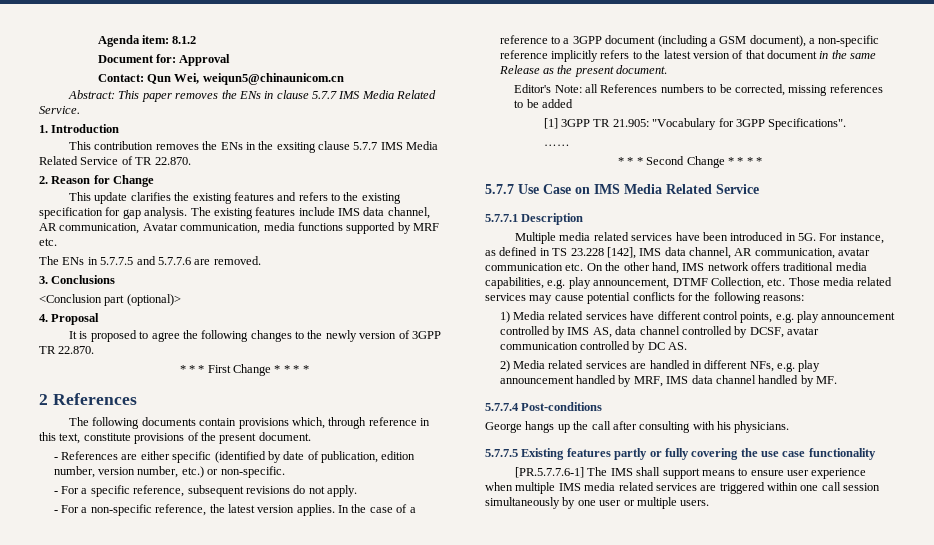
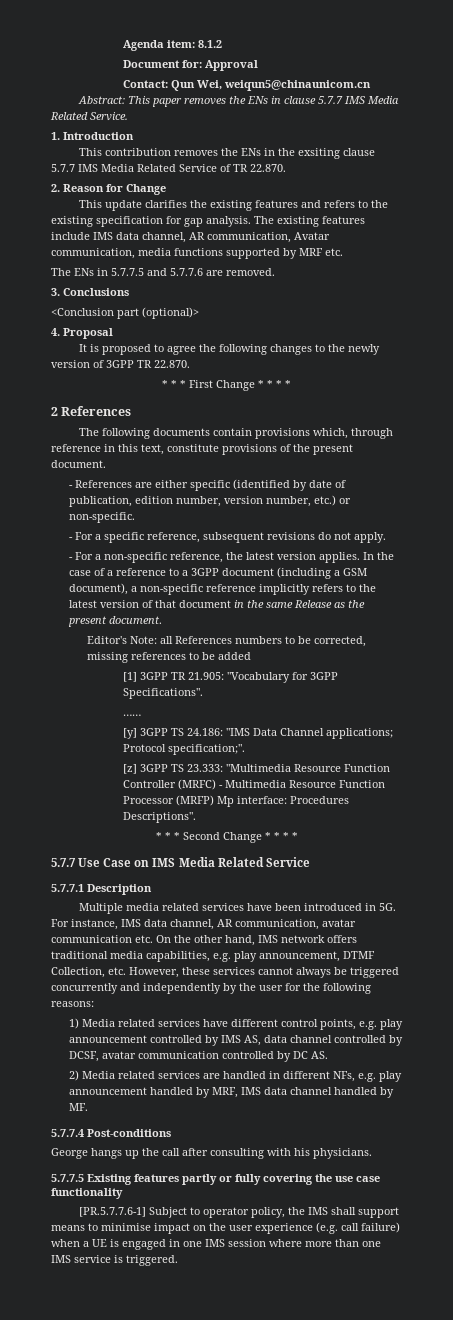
(570, 145) none -> [122,728,393,739] [122,744,245,755] [122,764,390,774] [122,779,385,790] [122,795,349,807] [122,812,196,823] // [y] 3GPP TS 24.186: "IMS Data Channel applications; Protocol specification;". // [z] 3GPP TS 23.333: "Multimedia Resource Function Controller (MRFC) - Multimedia Resource Function Processor (MRFP) Mp interface: Procedures Descriptions".
[485,247,636,259] as defined in TS 23.228 [142], -> (118, 924) none
[788,277,893,286] [485,292,675,304] Those media related services may cause potential conflicts -> [129,967,399,978] [51,983,283,994] However, these services cannot always be triggered concurrently and independently by the user
[587,467,608,476] The -> [149,1207,306,1218] Subject to operator policy, the
[750,468,867,479] [485,482,881,494] [485,497,710,509] ensure user experience when multiple IMS media related services are triggered within one call session simultaneously by one user or multiple users. -> [101,1222,400,1234] [51,1239,381,1250] [51,1255,178,1266] minimise impact on the user experience (e.g. call failure) when a UE is engaged in one IMS session where more than one IMS service is triggered.

